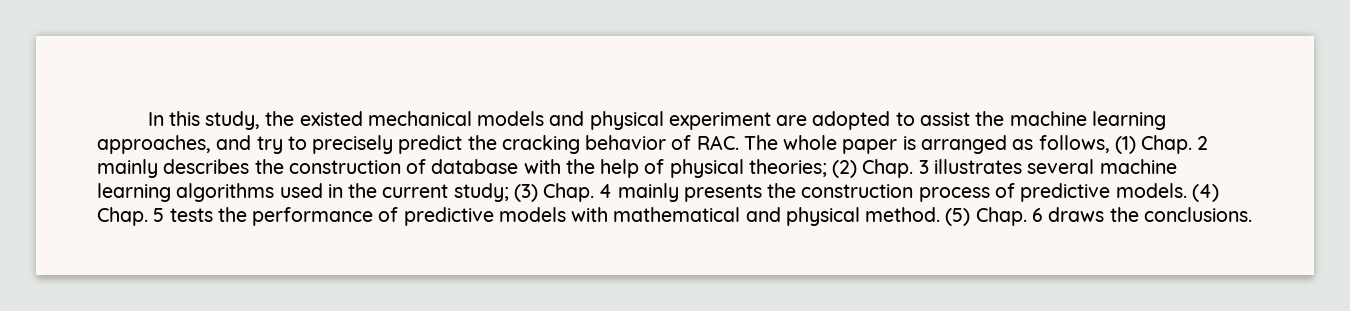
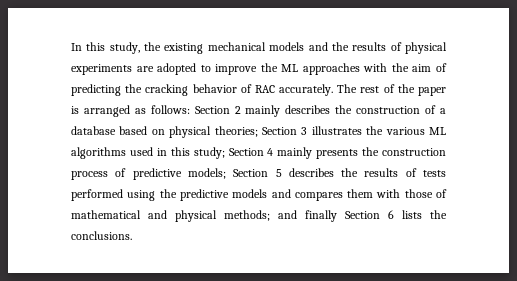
[299,111,363,126] existed -> [164,43,204,54] existing
[589,111,1166,130] [97,135,838,154] physical experiment are adopted to assist the machine learning approaches, and try to precisely predict the cracking behavior of RAC. The whole -> [331,42,448,54] [71,63,447,75] [71,84,415,96] the results of physical experiments are adopted to improve the ML approaches with the aim of predicting the cracking behavior of RAC accurately. The rest of the
[1038,135,1193,154] follows, (1) Chap. -> [150,105,230,114] follows: Section
[431,159,1177,178] [97,183,595,202] database with the help of physical theories; (2) Chap. 3 illustrates several machine learning algorithms used in the current study; (3) Chap. -> [440,108,447,114] [71,126,446,138] [71,147,264,159] a database based on physical theories; Section 3 illustrates the various ML algorithms used in this study; Section
[1115,183,1219,202] [97,207,1105,226] models. (4) Chap. 5 tests the performance of predictive models with mathematical and physical method. (5) Chap. 6 draws -> [187,168,447,179] [71,189,448,201] [71,210,422,222] models; Section 5 describes the results of tests performed using the predictive models and compares them with those of mathematical and physical methods; and finally Section 6 lists

